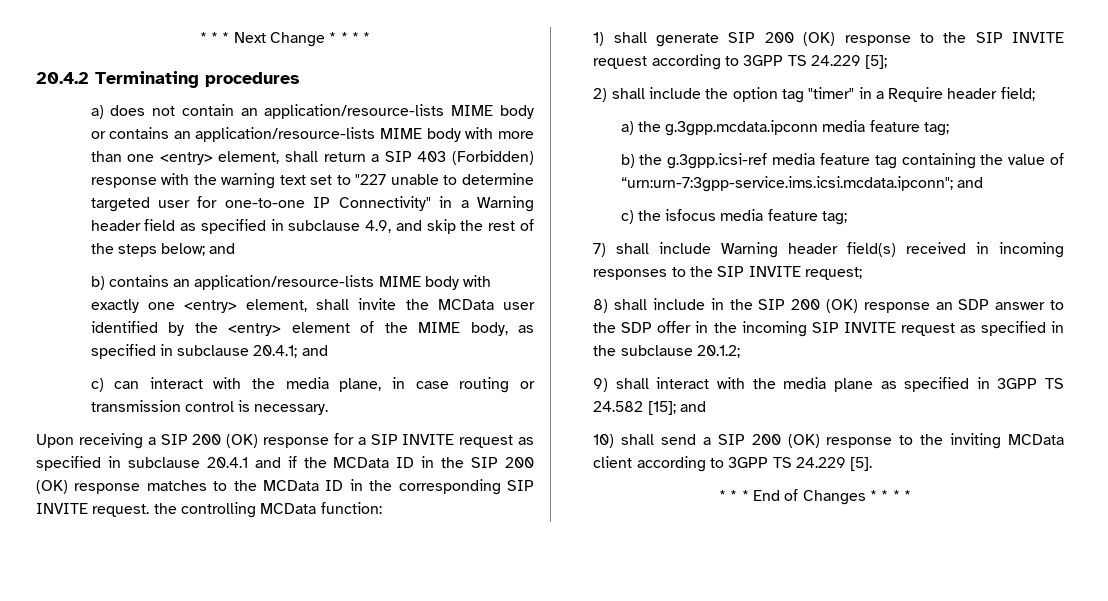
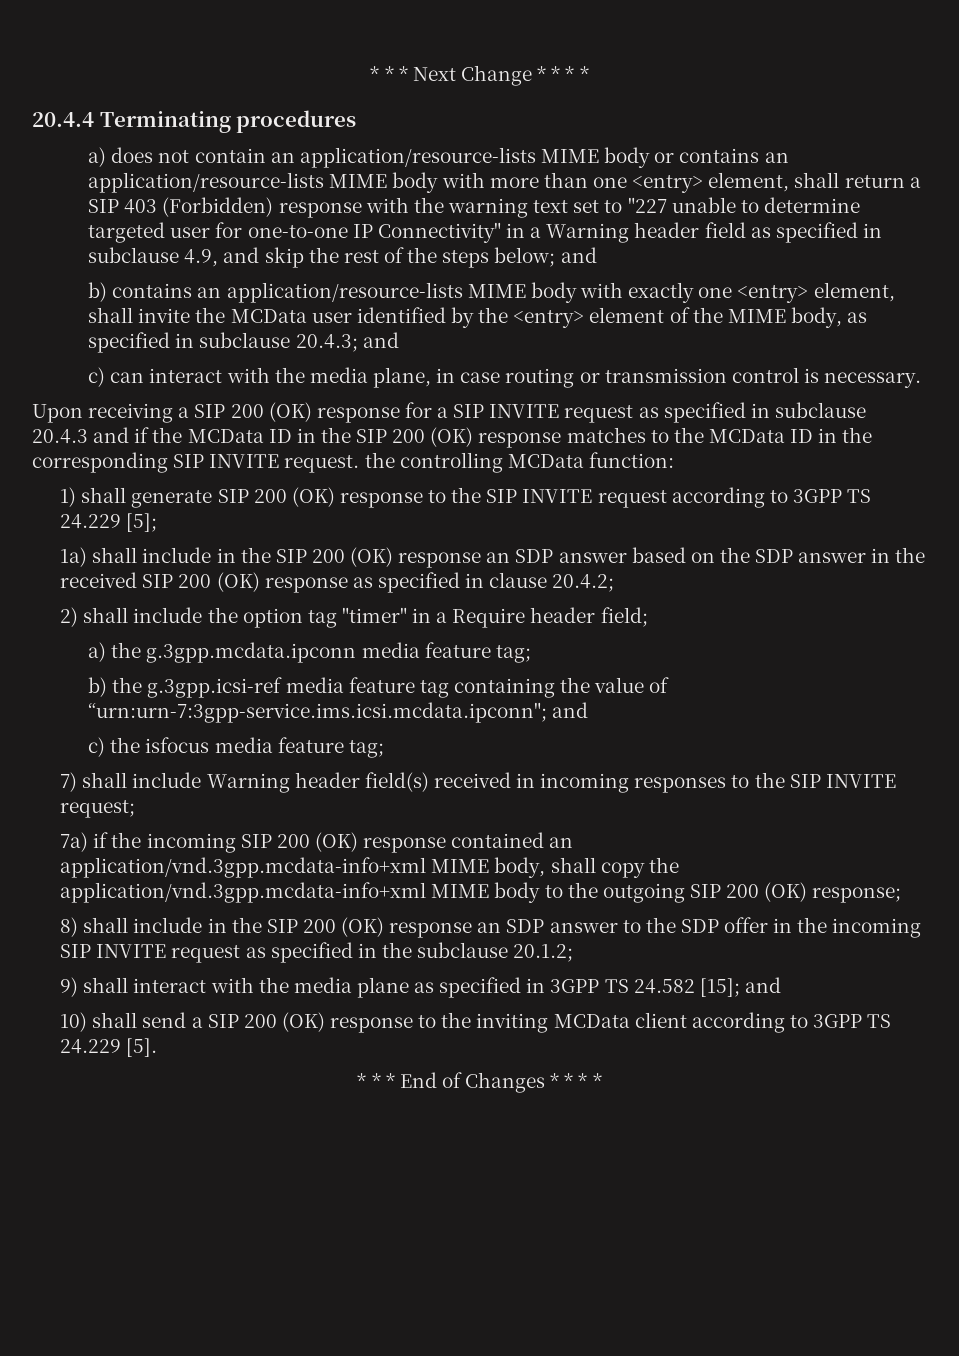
[36,72,89,84] 20.4.2 -> [32,112,94,127] 20.4.4
[253,345,298,358] 20.4.1; -> [295,334,358,352] 20.4.3;
[206,457,248,468] 20.4.1 -> [32,429,88,444] 20.4.3
(888, 62) none -> [60,547,926,568] [60,572,615,593] // 1a) shall include in the SIP 200 (OK) response an SDP answer based on the SDP answer in the received SIP 200 (OK) response as specified in clause 20.4.2;
(862, 273) none -> [60,832,574,853] [60,857,679,878] [60,882,902,903] // 7a) if the incoming SIP 200 (OK) response contained an application/vnd.3gpp.mcdata-info+xml MIME body, shall copy the application/vnd.3gpp.mcdata-info+xml MIME body to the outgoing SIP 200 (OK) response;

